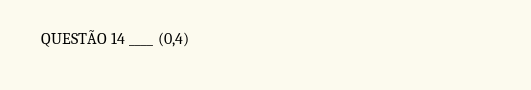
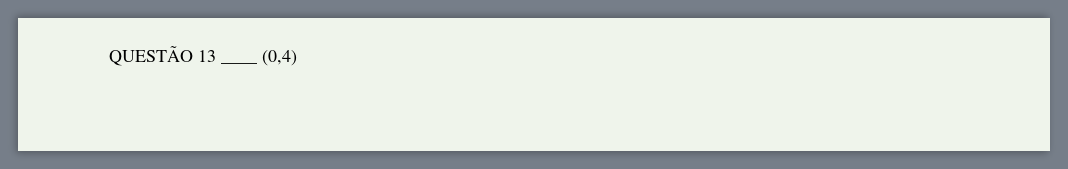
[111,32,126,44] 14 -> [198,50,216,62] 13

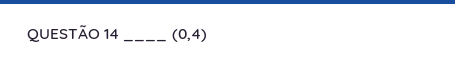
[198,50,216,62] 13 -> [104,29,120,39] 14

